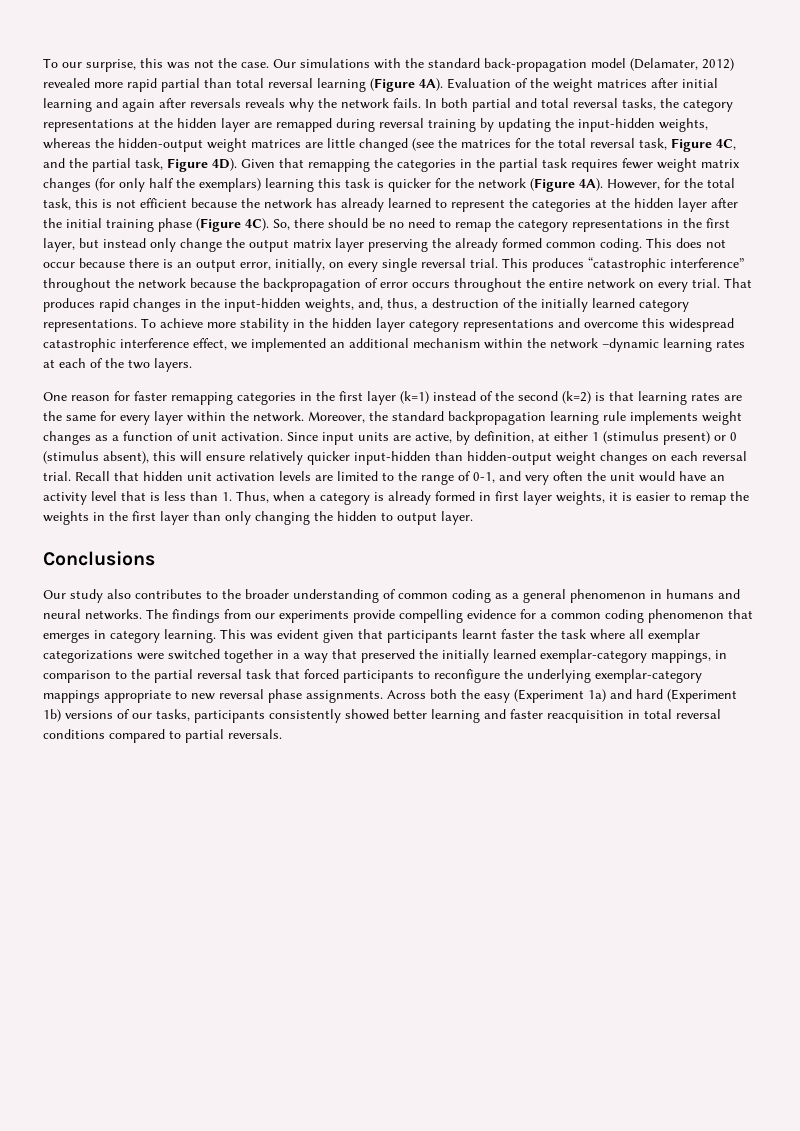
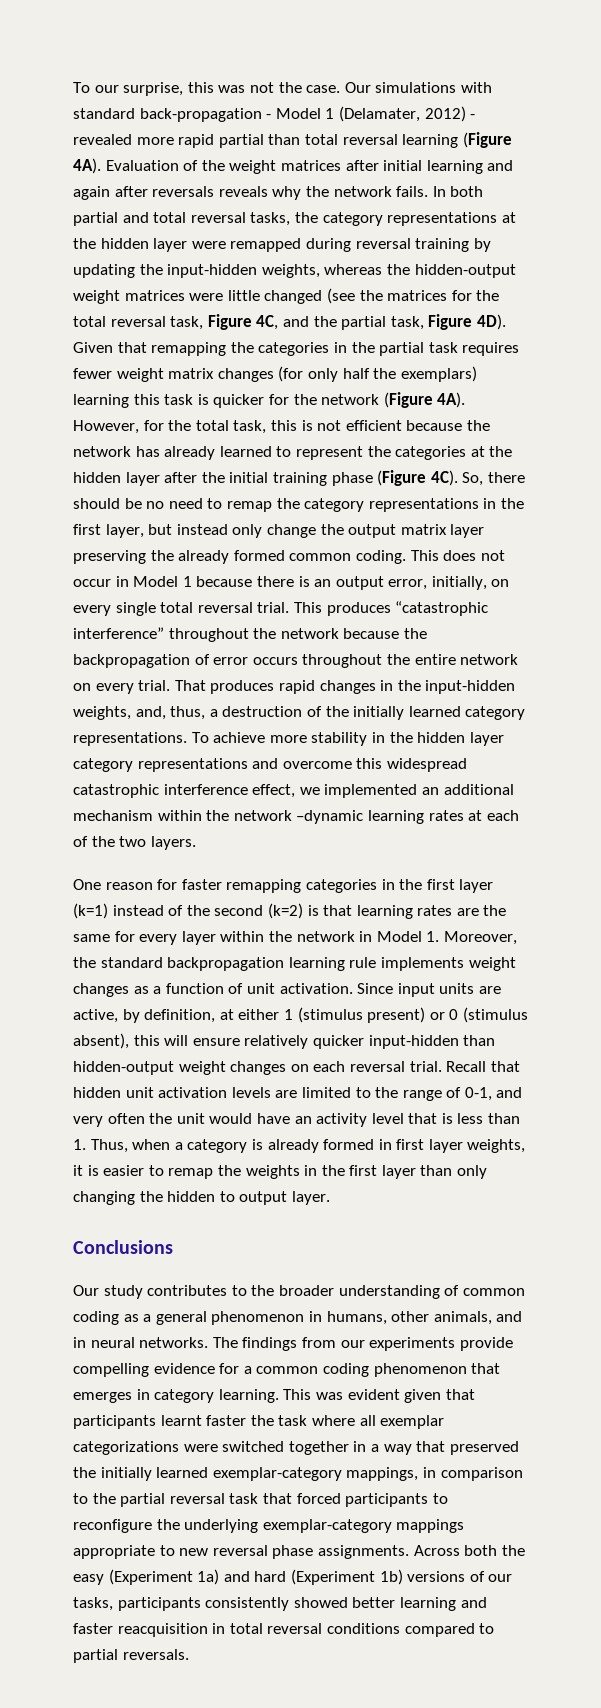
[405,58,424,68] the -> (492, 87) none
[591,58,626,68] model -> [266,108,335,119] - Model 1
(734, 64) none -> [470,114,476,119] -
[254,122,272,128] are -> [191,241,226,249] were
[305,142,323,148] are -> [189,293,224,301] were
(75, 265) none -> [115,576,192,587] in Model 1
(417, 265) none -> [160,602,194,613] total
[253,411,304,422] network. -> [296,931,440,942] network in Model 1.
[107,589,131,599] also -> (143, 1292) none
[666,589,740,599] humans and -> [326,1311,523,1325] [73,1337,86,1348] humans, other animals, and in

